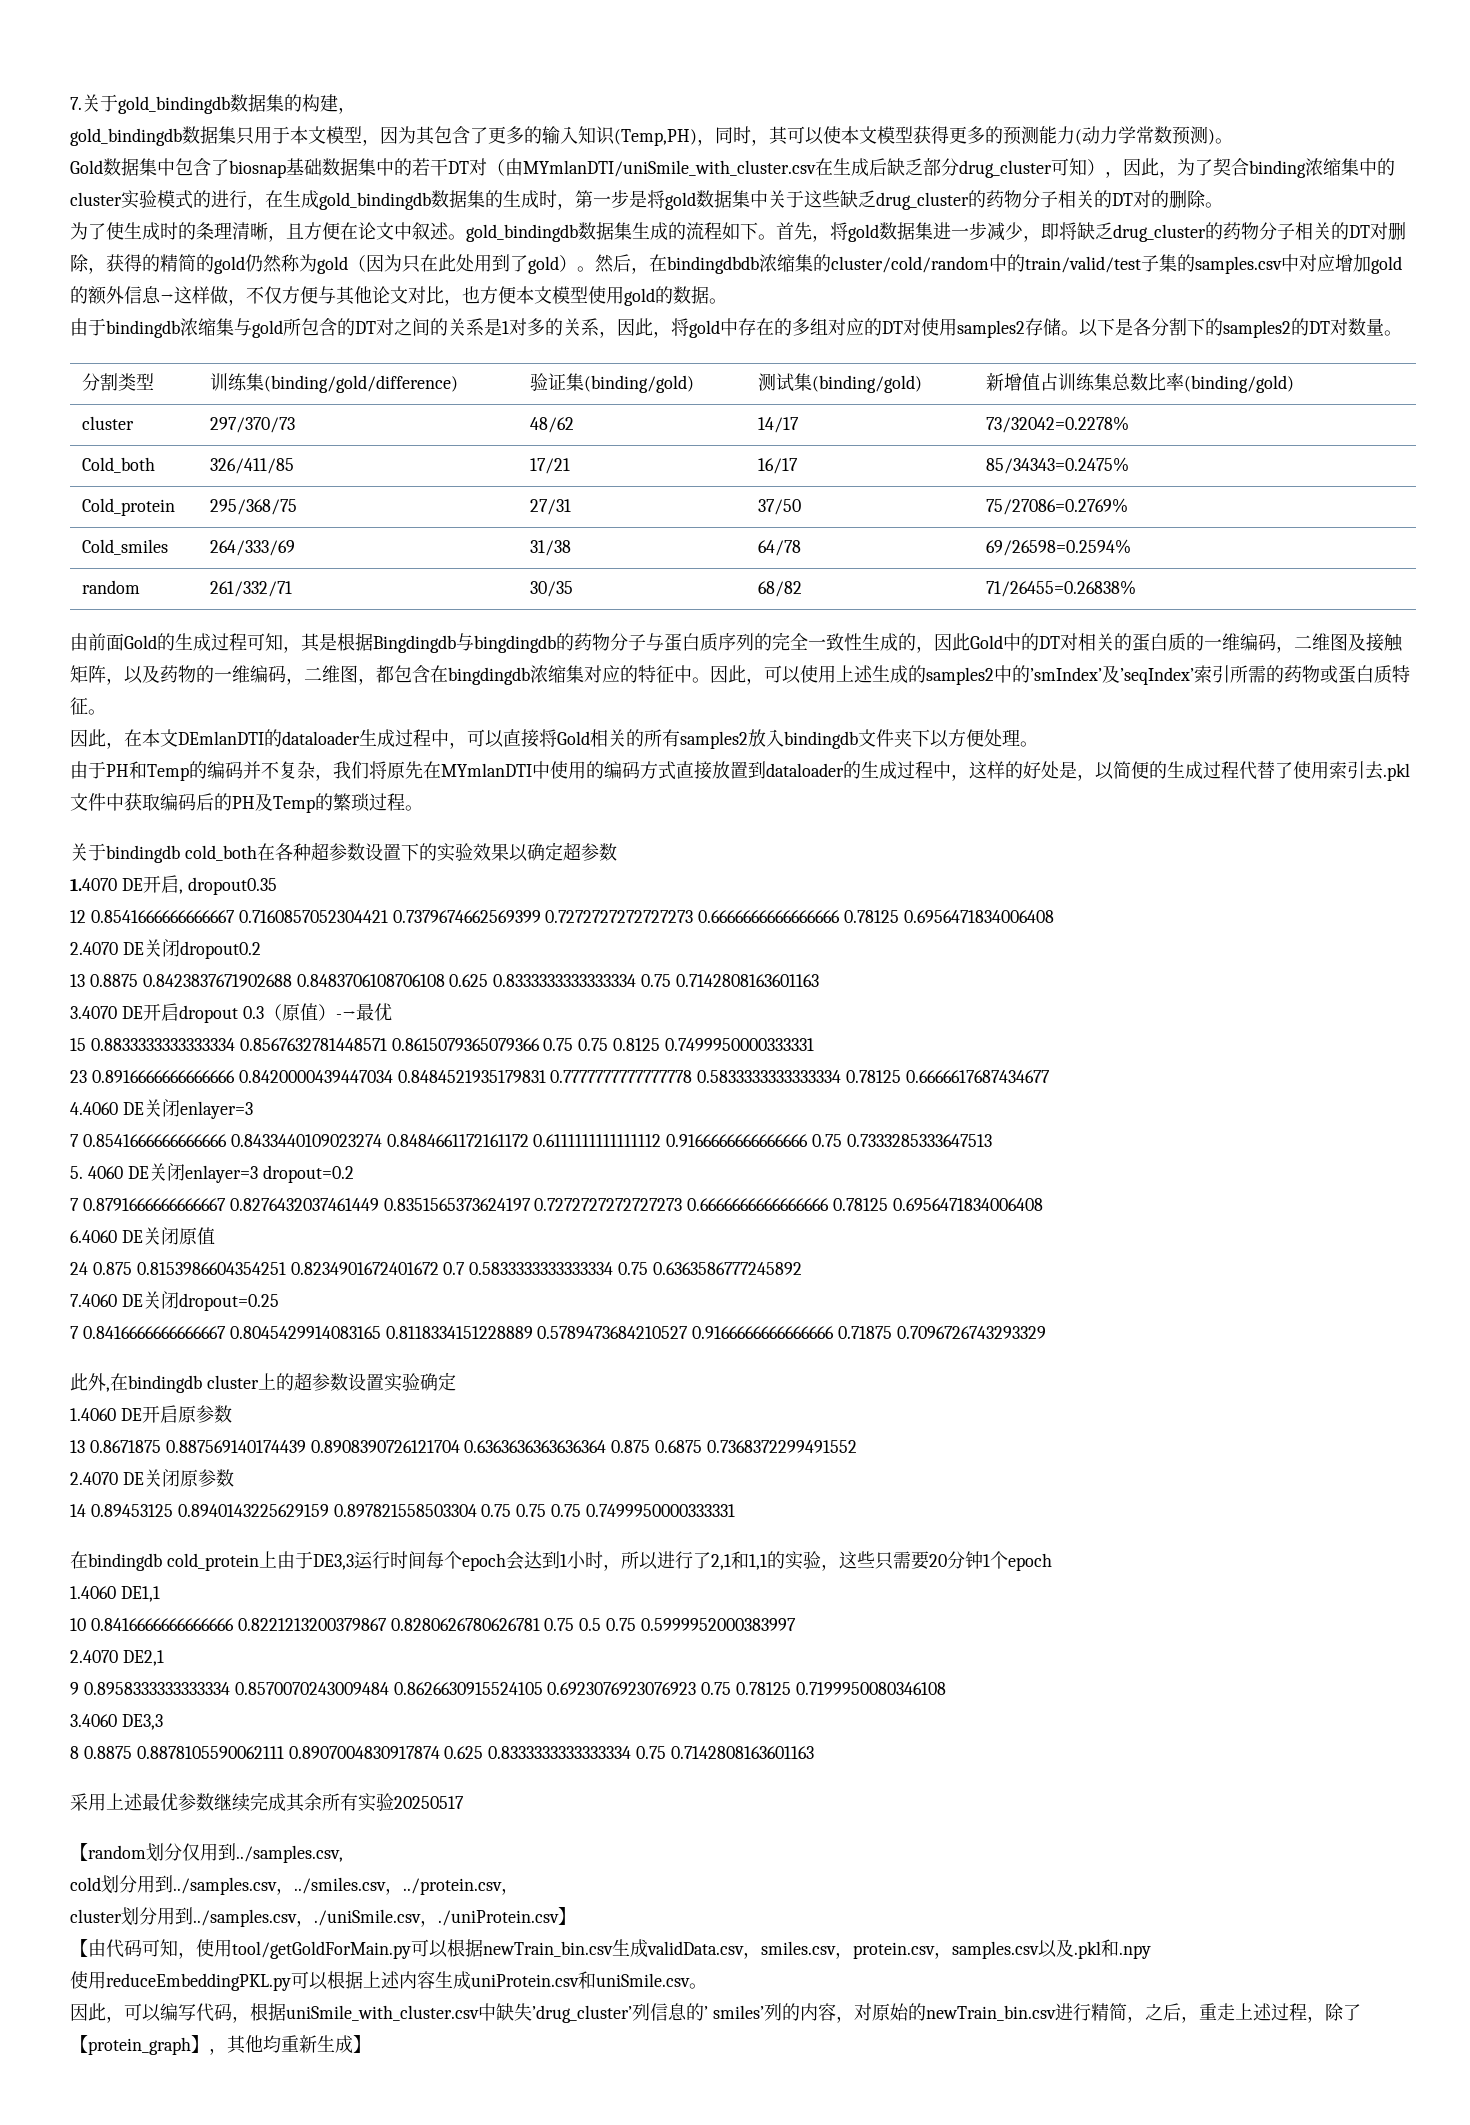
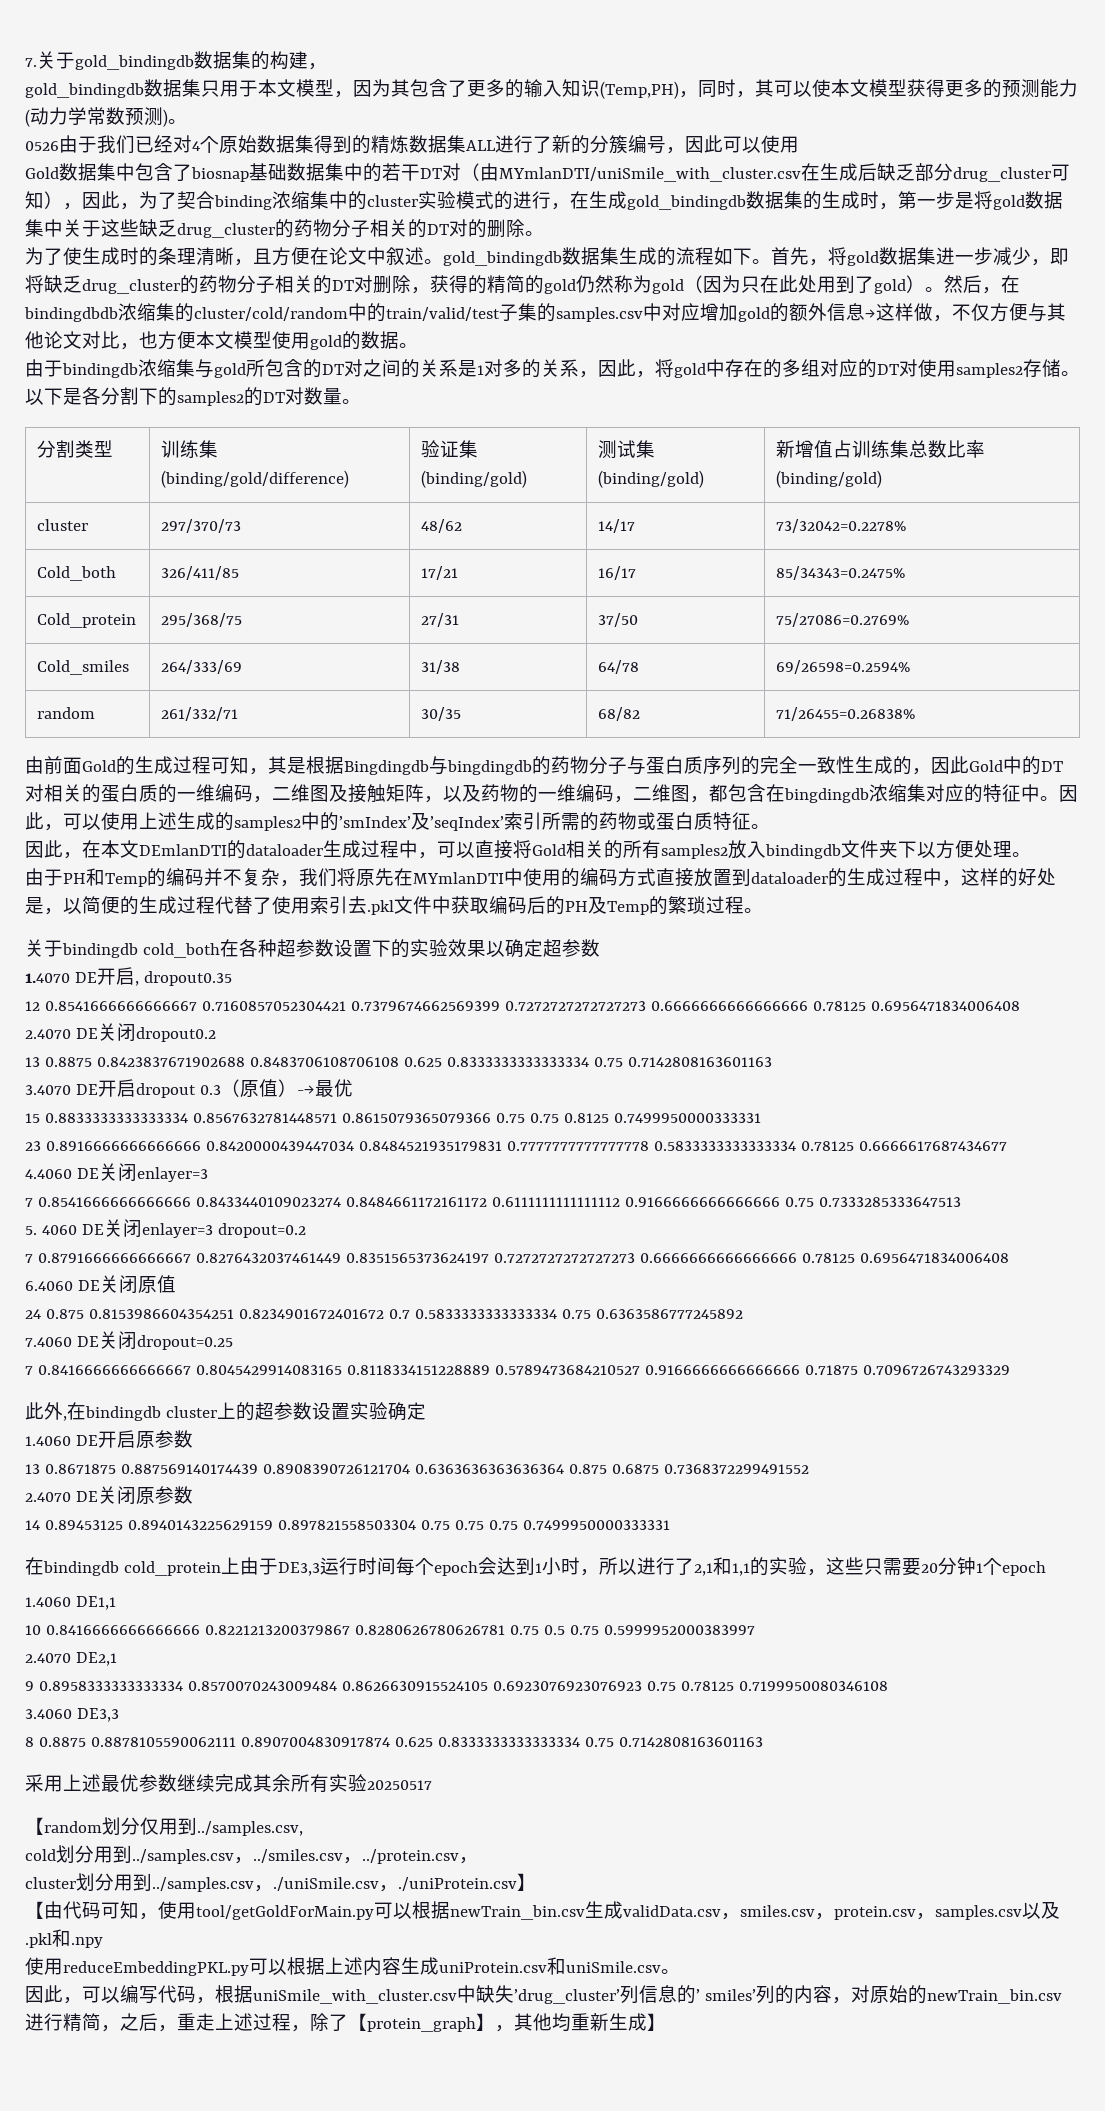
(1233, 141) none -> [25,135,799,154] // 0526由于我们已经对4个原始数据集得到的精炼数据集ALL进行了新的分簇编号，因此可以使用

